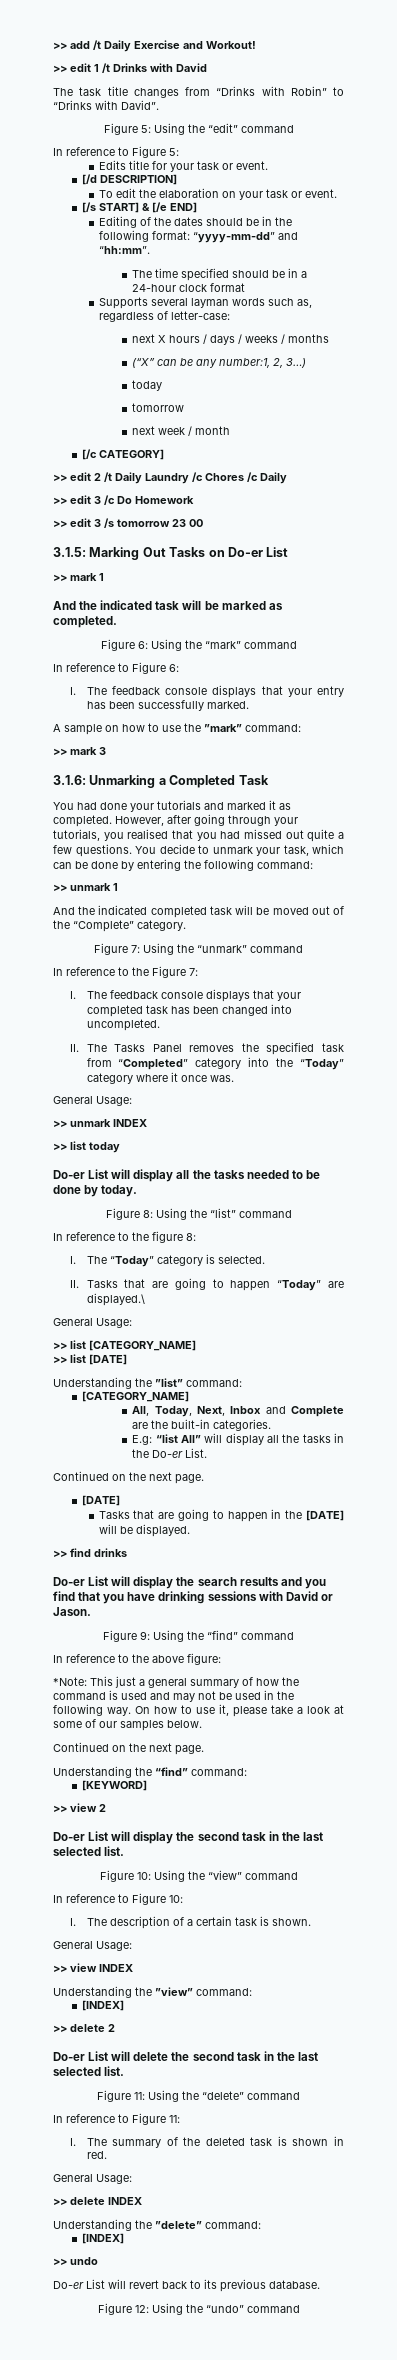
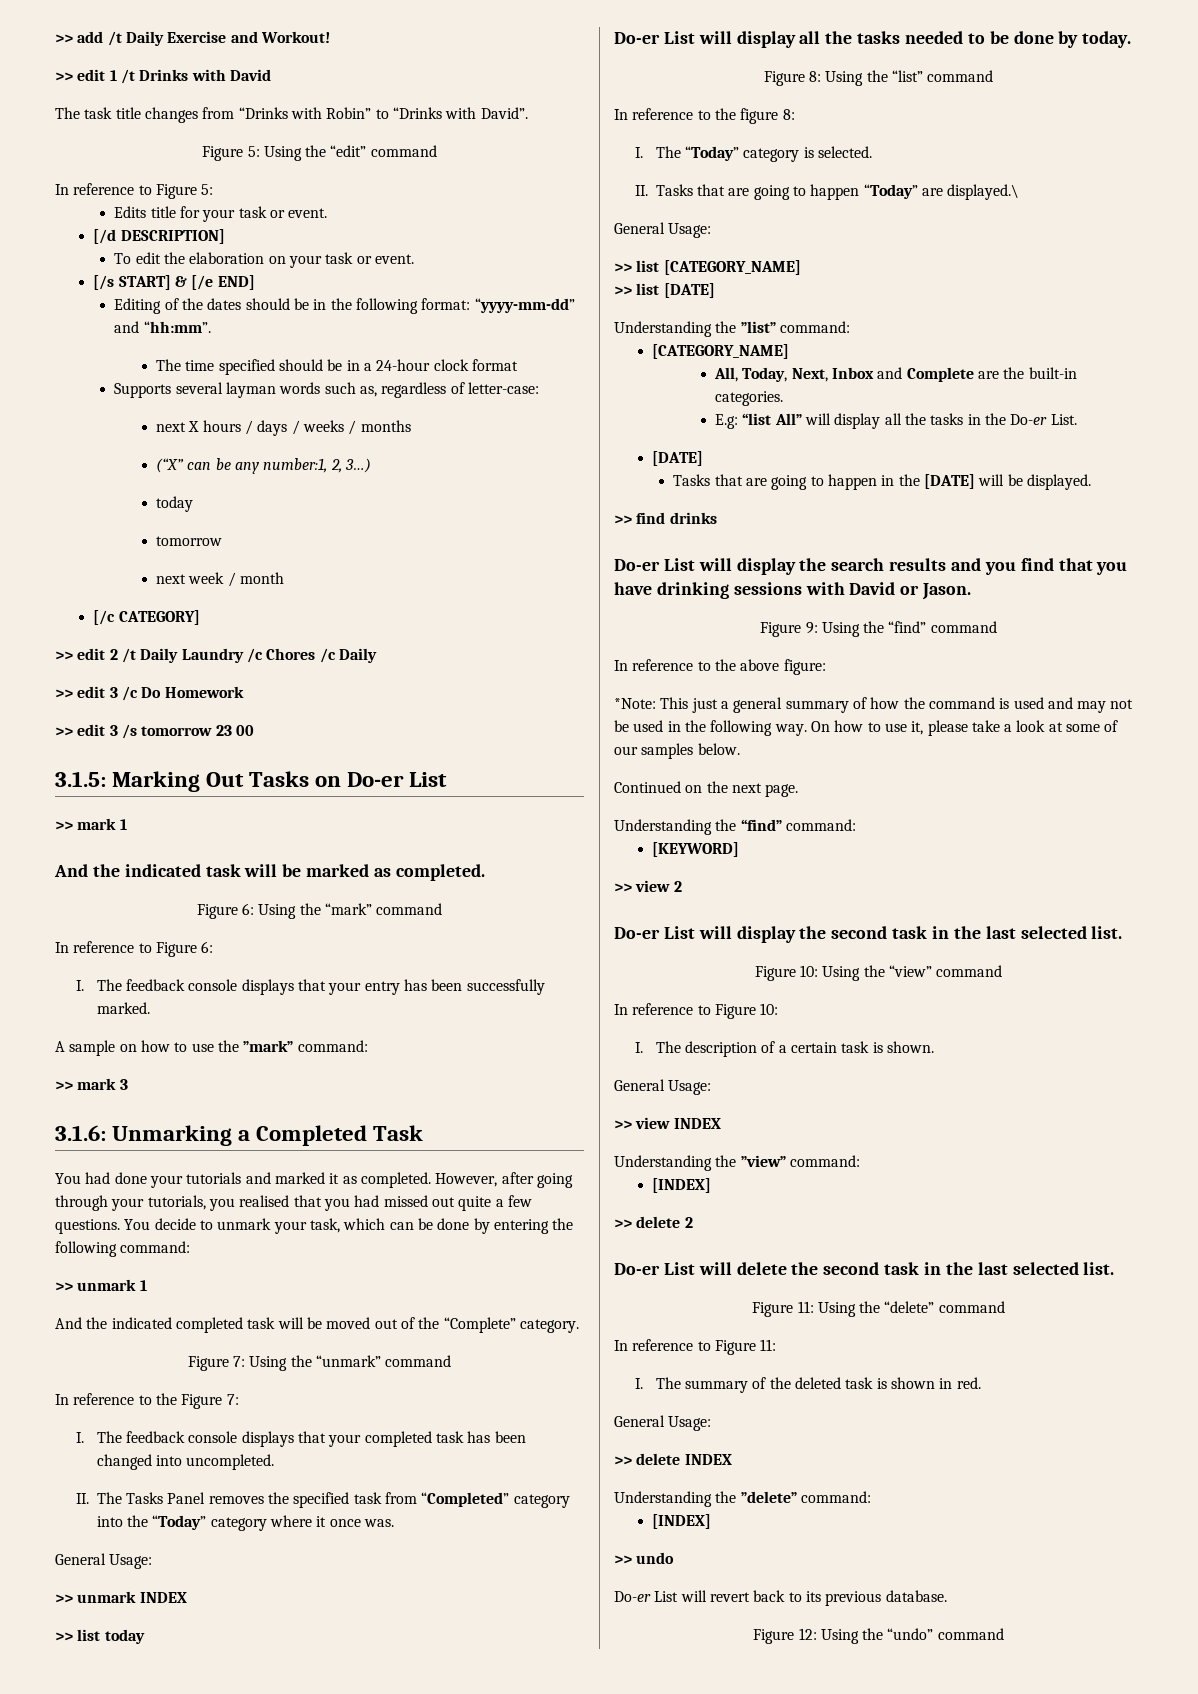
[53,1471,204,1484] // Continued on the next page. -> (1077, 419) none

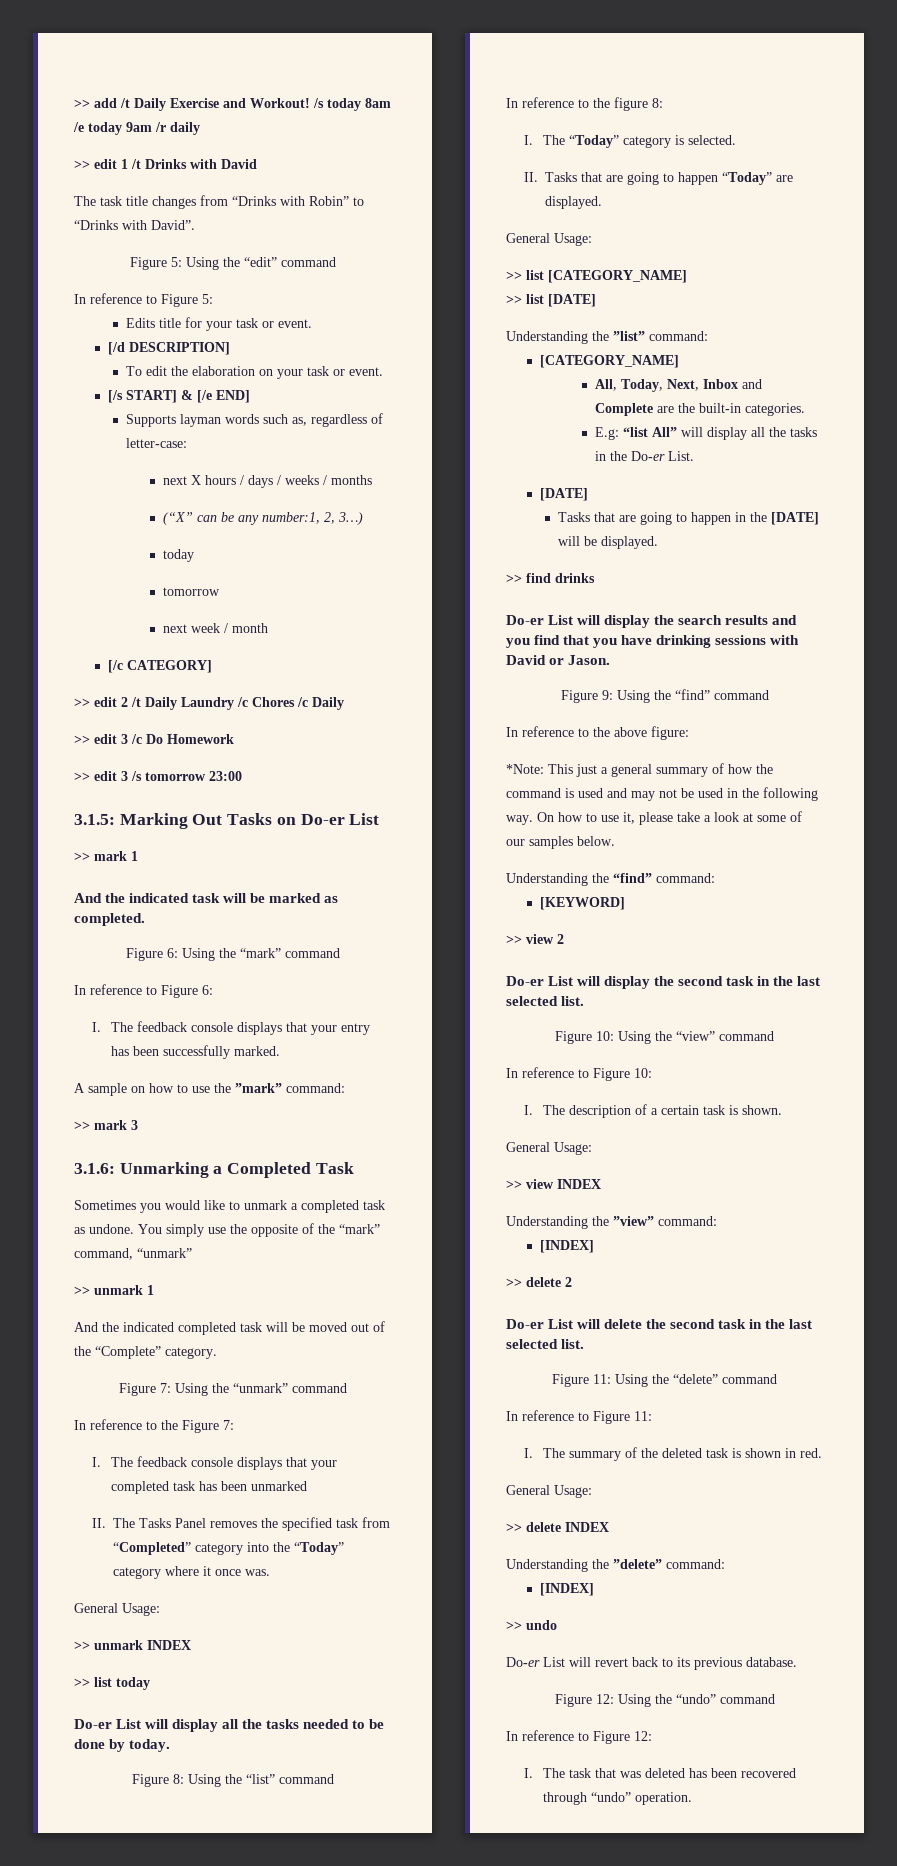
(330, 37) none -> [313,98,391,111] [73,122,200,135] /s today 8am /e today 9am /r daily
[114,298,575,314] [114,321,211,333] [155,359,518,375] // Editing of the dates should be in the following format: “yyyy-mm-dd” and “hh:mm”. // The time specified should be in a 24-hour clock format -> (250, 396) none
[175,382,223,394] several -> (176, 420) none
[215,725,254,736] 23 00 -> [209,771,242,781] 23:00
[55,1172,573,1188] [55,1195,532,1211] [55,1218,574,1234] [55,1241,191,1257] You had done your tutorials and marked it as completed. However, after going through your tutorials, you realised that you had missed out quite a few questions. You decide to unmark your task, which can be done by entering the following command: -> [74,1200,385,1213] [74,1223,380,1237] [74,1248,192,1260] Sometimes you would like to unmark a completed task as undone. You simply use the opposite of the “mark” command, “unmark”
[96,1454,275,1470] changed into uncompleted. -> [250,1481,307,1491] unmarked
[947,184,1020,200] displayed.\ -> [545,196,603,209] displayed.
[614,781,799,797] // Continued on the next page. -> (615, 841) none
(1004, 1634) none -> [506,1730,652,1744] [524,1768,796,1778] [542,1792,692,1805] // In reference to Figure 12: // I. The task that was deleted has been recovered through “undo” operation.

